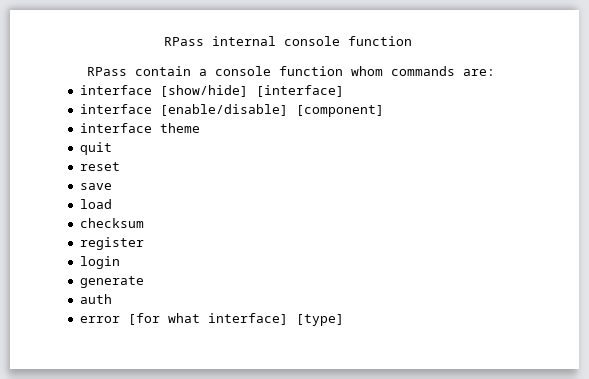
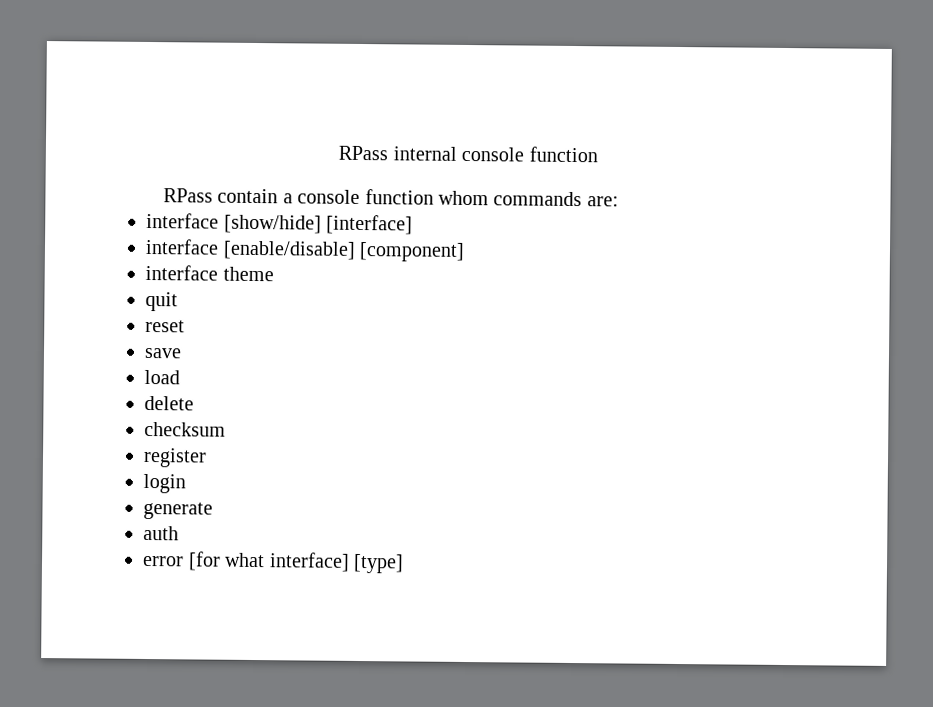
(113, 204) none -> [144,395,195,411] // delete

